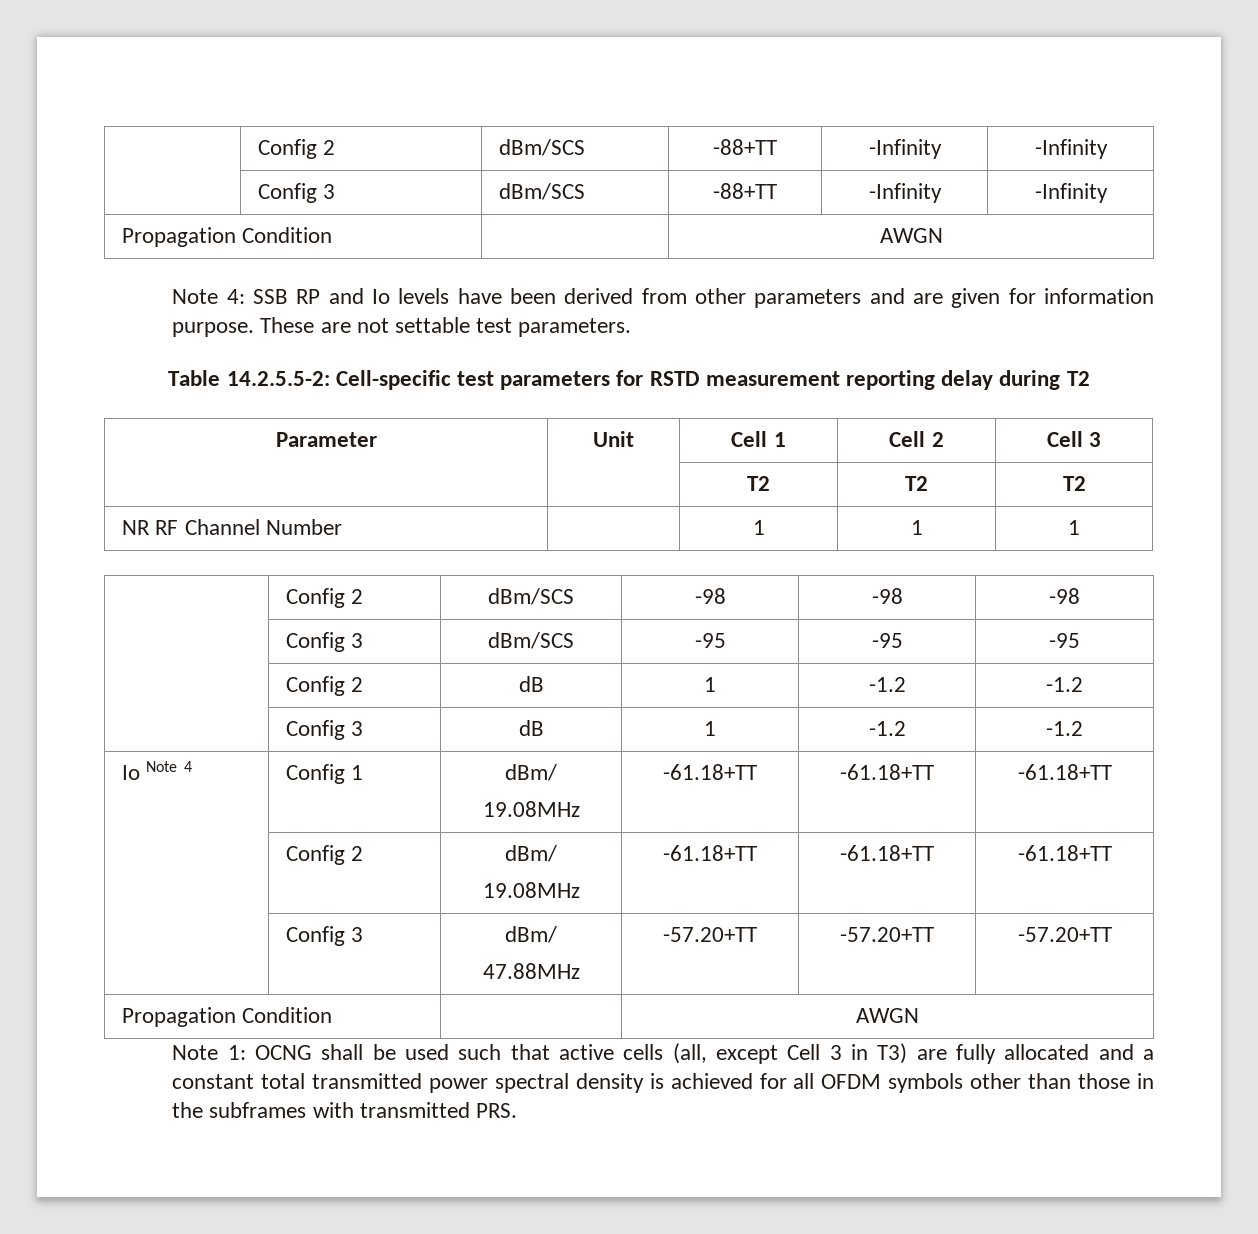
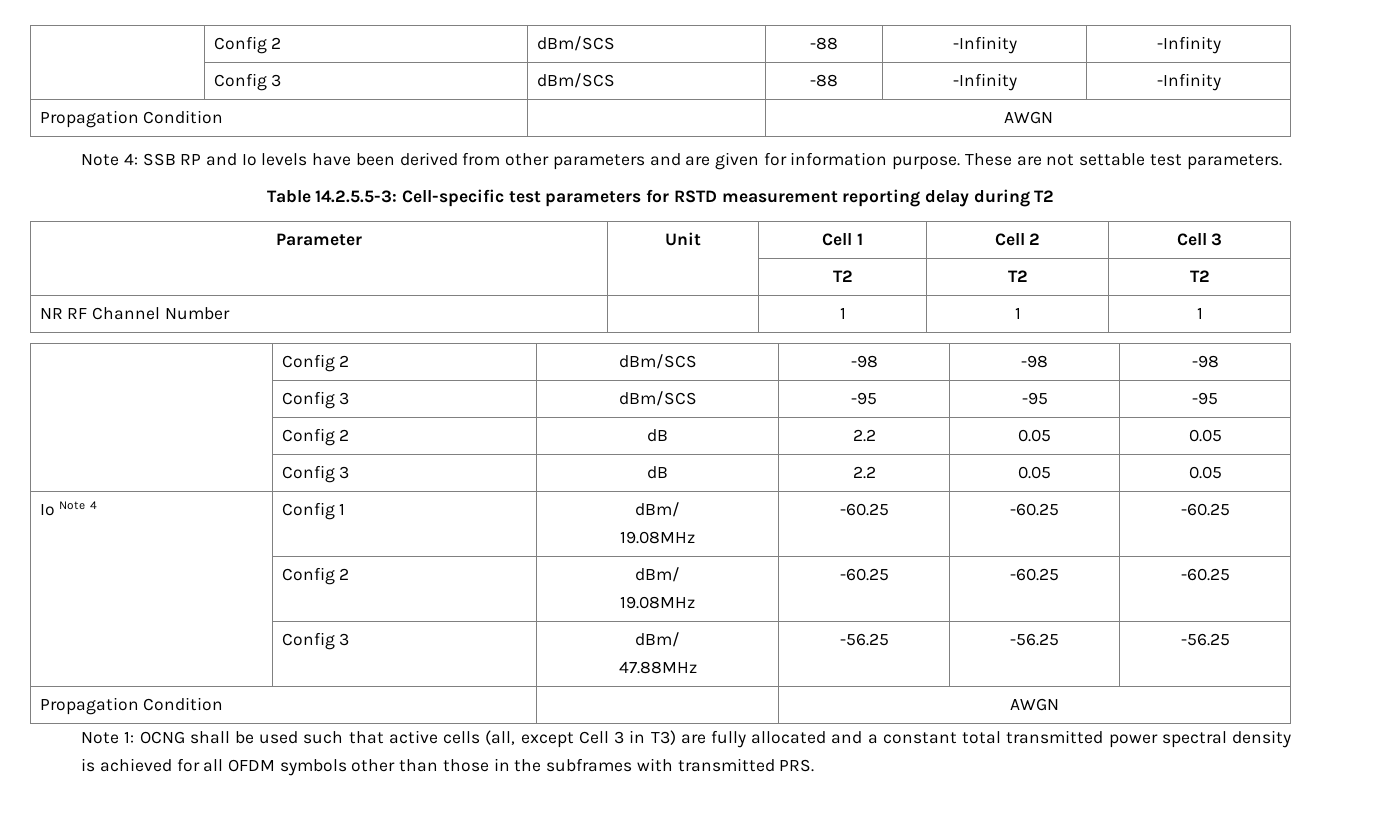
[258,139,336,159] [499,139,586,156] [713,139,777,155] | Config 2 | dBm/SCS | -88+TT -> [213,36,282,54] [536,36,615,51] [810,37,838,50] | Config 2 | dBm/SCS | -88
[713,183,777,199] -88+TT -> [810,74,838,87] -88
[226,371,330,386] 14.2.5.5-2: -> [315,190,398,203] 14.2.5.5-3:
[704,677,716,692] [868,677,906,692] [1046,677,1083,692] 1 | -1.2 | -1.2 -> [852,429,876,442] [1018,429,1051,442] [1188,429,1222,442] 2.2 | 0.05 | 0.05
[704,721,716,736] [868,721,906,736] [1046,721,1083,736] 1 | -1.2 | -1.2 -> [852,466,876,479] [1018,466,1051,479] [1188,466,1222,479] 2.2 | 0.05 | 0.05
[663,764,757,780] [840,764,934,780] [1017,764,1112,780] -61.18+TT | -61.18+TT | -61.18+TT -> [839,503,889,516] [1010,503,1059,516] [1180,503,1230,516] -60.25 | -60.25 | -60.25
[663,845,757,861] [840,845,934,861] [1017,845,1112,861] -61.18+TT | -61.18+TT | -61.18+TT -> [839,568,889,581] [1010,568,1059,581] [1180,568,1230,581] -60.25 | -60.25 | -60.25
[663,927,757,942] [840,927,934,942] [1017,927,1112,942] -57.20+TT | -57.20+TT | -57.20+TT -> [839,633,889,646] [1010,633,1059,646] [1180,633,1230,646] -56.25 | -56.25 | -56.25

